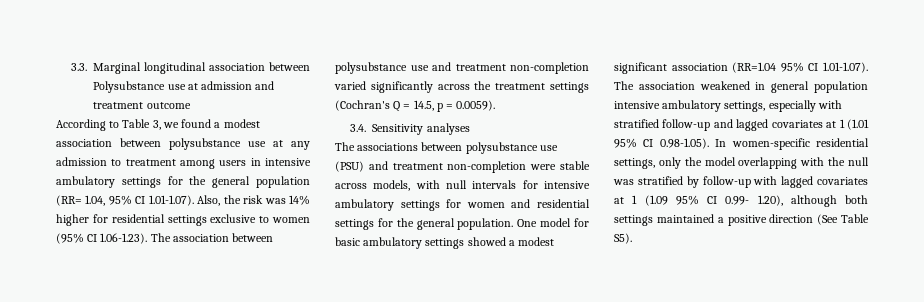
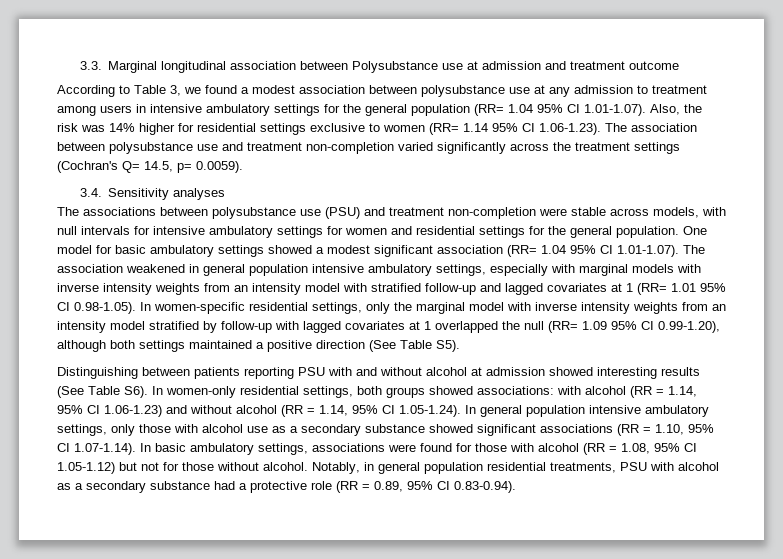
[85,195,106,206] 1.04, -> [508,104,533,113] 1.04
[56,233,84,244] (95% -> [429,123,518,135] (RR= 1.14 95%
[393,100,454,112] Q = 14.5, p = -> [122,161,192,173] Q= 14.5, p=
[732,62,777,73] (RR=1.04 -> [507,245,566,257] (RR= 1.04
(842, 104) none -> [579,264,701,276] [57,283,367,295] marginal models with inverse intensity weights from an intensity model with
[847,119,869,130] (1.01 -> [637,283,696,295] (RR= 1.01
[704,157,869,169] [613,179,634,185] model overlapping with the null was -> [416,302,726,314] [57,321,145,333] marginal model with inverse intensity weights from an intensity model
[644,195,783,206] (1.09 95% CI 0.99- 1.20), -> [435,321,720,333] overlapped the null (RR= 1.09 95% CI 0.99-1.20),
(632, 238) none -> [57,367,700,379] [57,386,697,398] [57,405,709,417] [57,424,714,436] [57,443,697,455] [57,462,719,474] [57,481,516,493] // Distinguishing between patients reporting PSU with and without alcohol at admission showed interesting results (See Table S6). In women-only residential settings, both groups showed associations: with alcohol (RR = 1.14, 95% CI 1.06-1.23) and without alcohol (RR = 1.14, 95% CI 1.05-1.24). In general population intensive ambulatory settings, only those with alcohol use as a secondary substance showed significant associations (RR = 1.10, 95% CI 1.07-1.14). In basic ambulatory settings, associations were found for those with alcohol (RR = 1.08, 95% CI 1.05-1.12) but not for those without alcohol. Notably, in general population residential treatments, PSU with alcohol as a secondary substance had a protective role (RR = 0.89, 95% CI 0.83-0.94).

